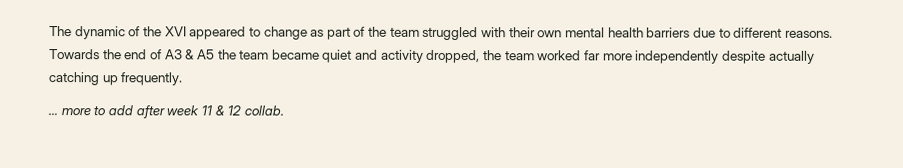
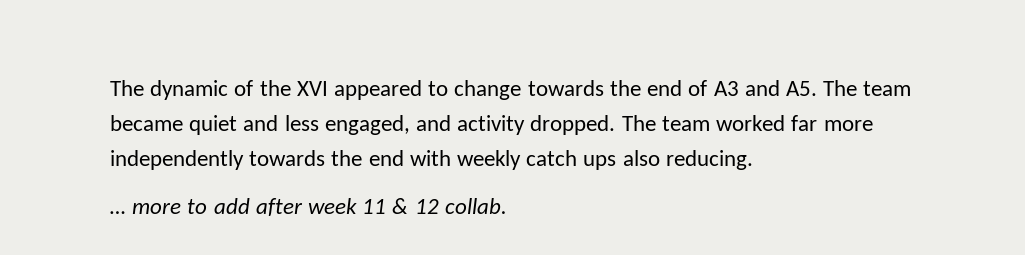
[310,26,833,41] [49,49,100,60] as part of the team struggled with their own mental health barriers due to different reasons. Towards -> [527,80,604,96] towards
[185,49,237,60] & A5 the -> [744,80,858,96] and A5. The
[380,49,503,64] activity dropped, the -> [284,115,656,135] less engaged, and activity dropped. The
[721,50,815,64] [48,72,184,86] despite actually catching up frequently. -> [249,150,753,170] towards the end with weekly catch ups also reducing.

